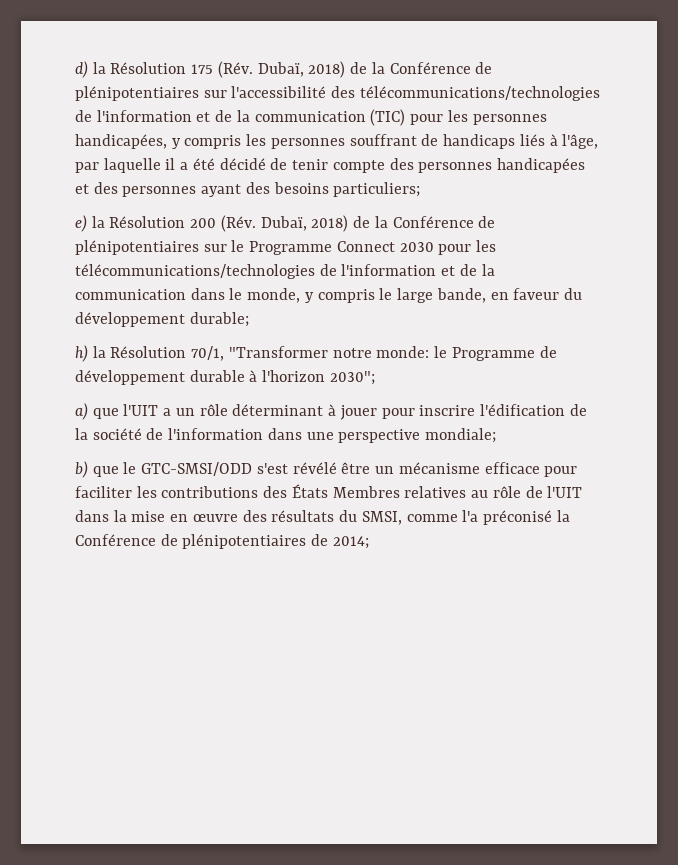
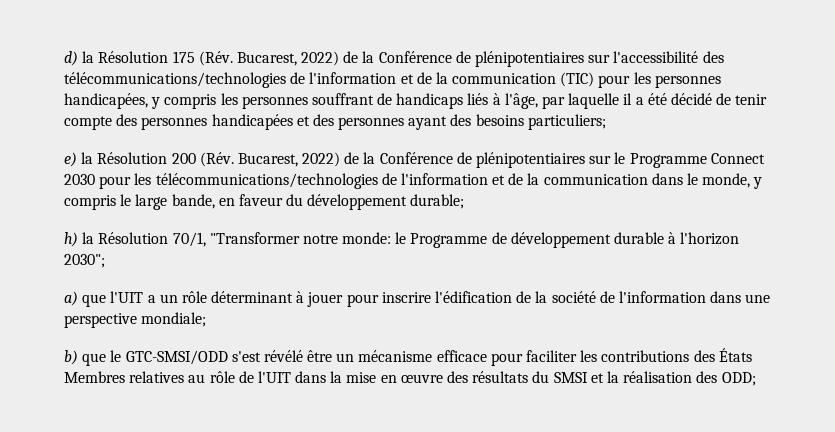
[257,61,346,78] Dubaï, 2018) -> [236,51,340,66] Bucarest, 2022)
[260,215,349,232] Dubaï, 2018) -> [237,152,341,167] Bucarest, 2022)
[361,510,570,525] [75,534,369,549] SMSI, comme l'a préconisé la Conférence de plénipotentiaires de 2014; -> [553,371,756,386] SMSI et la réalisation des ODD;

